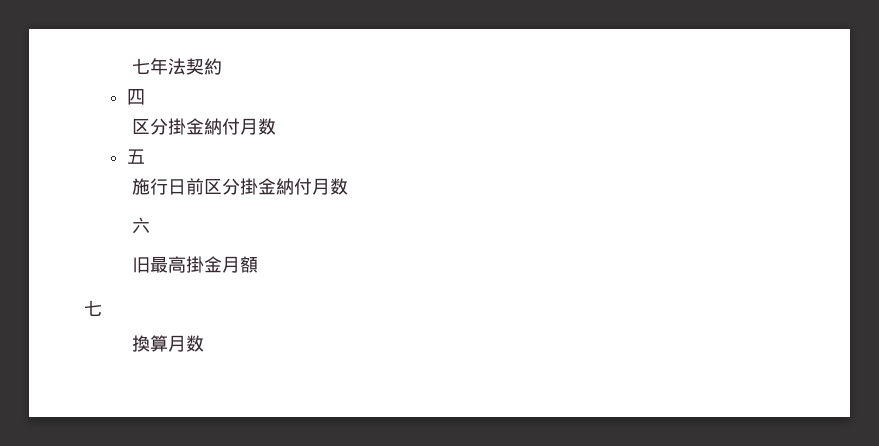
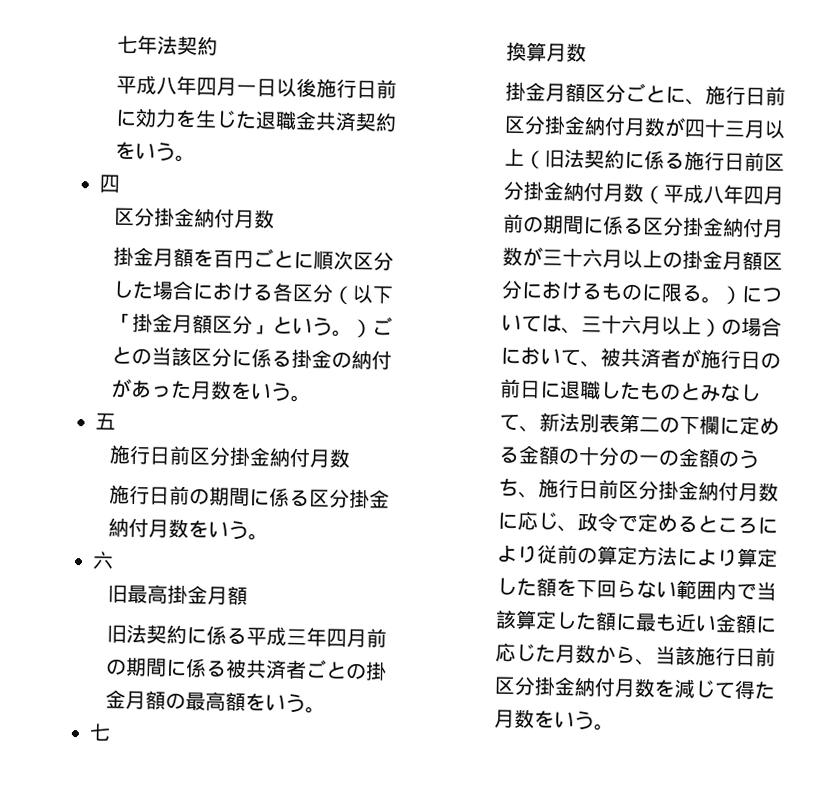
(222, 66) none -> [115,75,397,99] [114,108,397,132] [114,141,196,163] // 平成八年四月一日以後施行日前に効力を生じた退職金共済契約をいう。
(276, 126) none -> [112,246,394,271] [111,280,394,305] [111,313,393,339] [110,346,392,370] [109,378,312,403] // 掛金月額を百円ごとに順次区分した場合における各区分（以下「掛金月額区分」という。）ごとの当該区分に係る掛金の納付があった月数をいう。
[131,217,150,234] [131,256,258,273] [84,300,102,317] [131,335,204,352] 六 // 旧最高掛金月額 // 七 // 換算月数 -> [108,484,390,509] [107,517,269,541] [91,551,114,570] [106,584,248,606] [105,623,387,648] [104,656,387,681] [104,689,326,714] [88,723,111,742] [505,41,587,63] [504,81,786,106] [503,115,786,139] [503,148,785,172] [502,180,784,205] [501,213,784,238] [501,246,783,271] [500,279,783,305] [500,314,782,338] [499,346,781,370] [499,378,761,402] [498,412,780,436] [497,444,760,470] [497,477,779,502] [496,510,778,535] [496,544,778,568] [495,577,777,601] [494,609,777,634] [494,642,776,667] [493,675,775,700] [493,708,615,731] 施行日前の期間に係る区分掛金納付月数をいう。 // 六 // 旧最高掛金月額 // 旧法契約に係る平成三年四月前の期間に係る被共済者ごとの掛金月額の最高額をいう。 // 七 // 換算月数 // 掛金月額区分ごとに、施行日前区分掛金納付月数が四十三月以上（旧法契約に係る施行日前区分掛金納付月数（平成八年四月前の期間に係る区分掛金納付月数が三十六月以上の掛金月額区分におけるものに限る。）については、三十六月以上）の場合において、被共済者が施行日の前日に退職したものとみなして、新法別表第二の下欄に定める金額の十分の一の金額のうち、施行日前区分掛金納付月数に応じ、政令で定めるところにより従前の算定方法により算定した額を下回らない範囲内で当該算定した額に最も近い金額に応じた月数から、当該施行日前区分掛金納付月数を減じて得た月数をいう。

